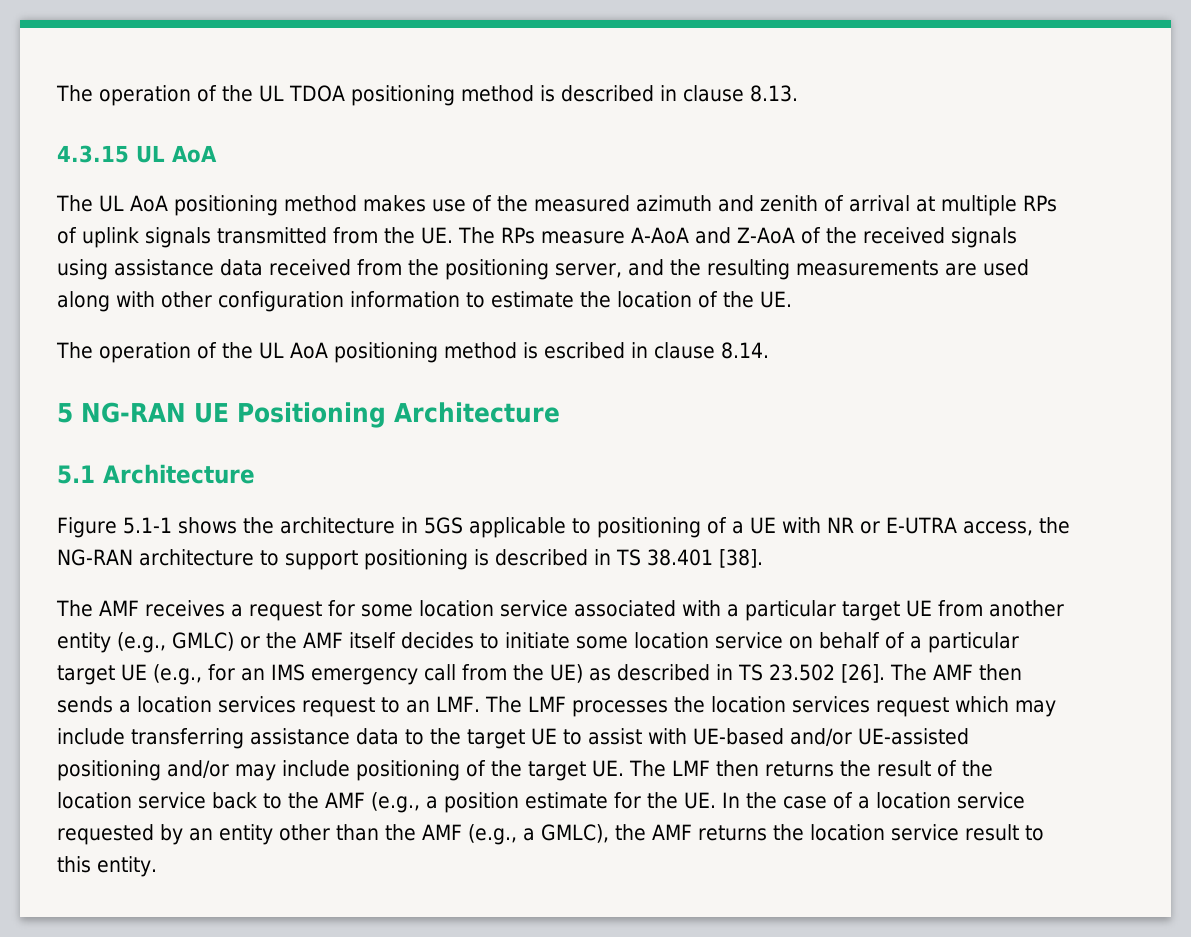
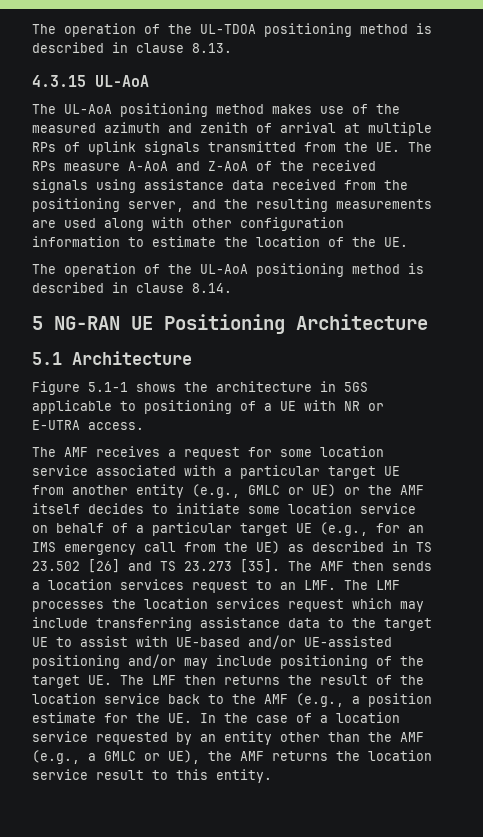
[56,85,345,106] The operation of the UL TDOA -> [32,23,256,37] The operation of the UL-TDOA
[136,145,217,163] [56,195,168,212] UL AoA // The UL AoA -> [95,75,149,87] [32,104,112,114] UL-AoA // The UL-AoA
[259,342,625,363] UL AoA positioning method is escribed -> [200,263,424,277] [32,282,104,293] UL-AoA positioning method is described
[962,517,1070,536] [57,549,763,570] access, the NG-RAN architecture to support positioning is described in TS 38.401 [38]. -> [88,422,144,430] access.
[172,632,234,651] GMLC) -> [248,484,336,497] GMLC or UE)
[841,664,885,683] [26]. -> [88,559,280,573] [26] and TS 23.273 [35].
[541,824,609,843] GMLC), -> [104,750,200,764] GMLC or UE),

